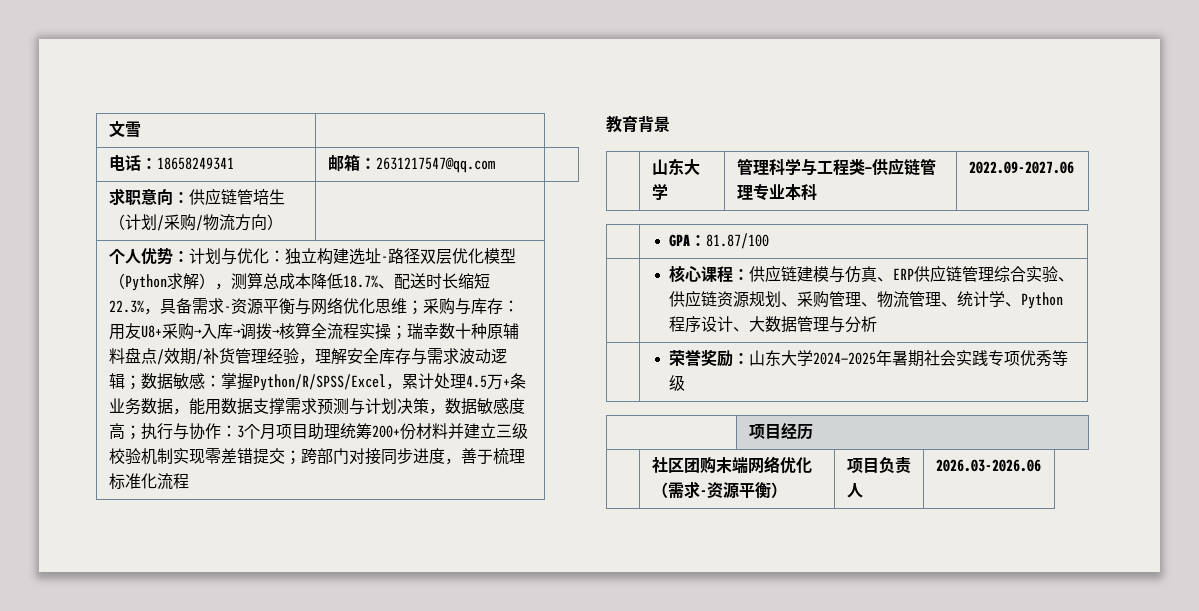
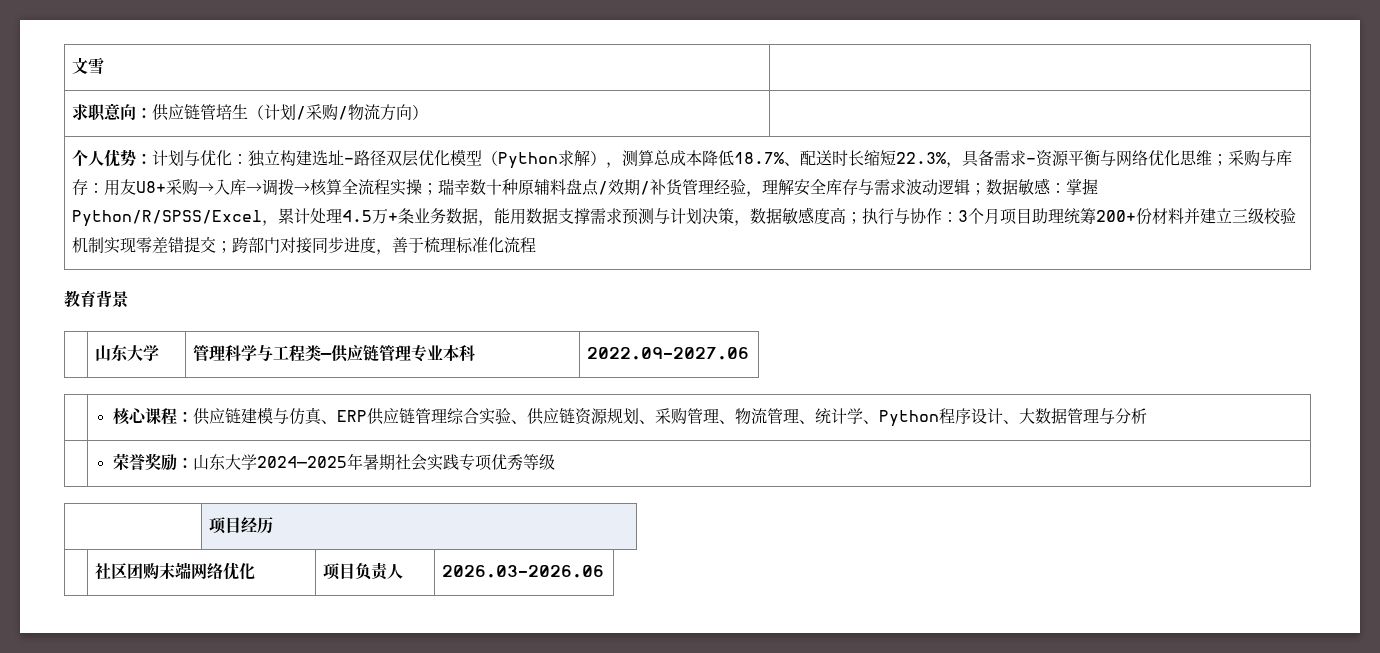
[108,155,234,171] [327,154,495,173] // 电话：18658249341 | 邮箱：2631217547@qq.com | -> (104, 65) none
[669,233,770,249] // | GPA：81.87/100 -> (749, 353) none
[651,481,787,499] （需求-资源平衡） -> (255, 571) none

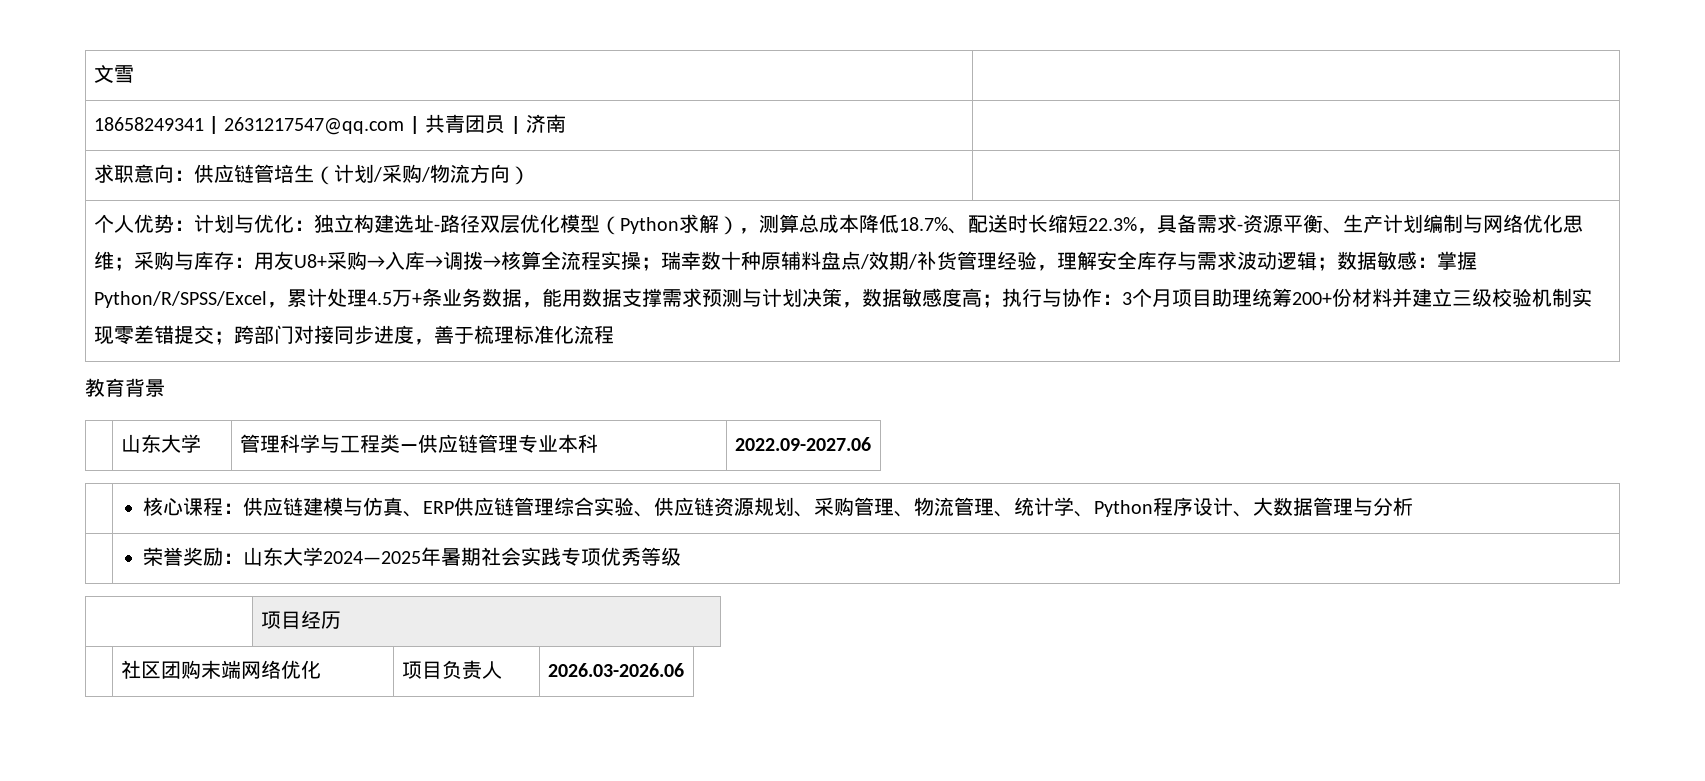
(104, 65) none -> [93,114,566,135] // 18658249341 | 2631217547@qq.com | 共青团员 | 济南 |
(1100, 158) none -> [1322,214,1463,234] 、生产计划编制

